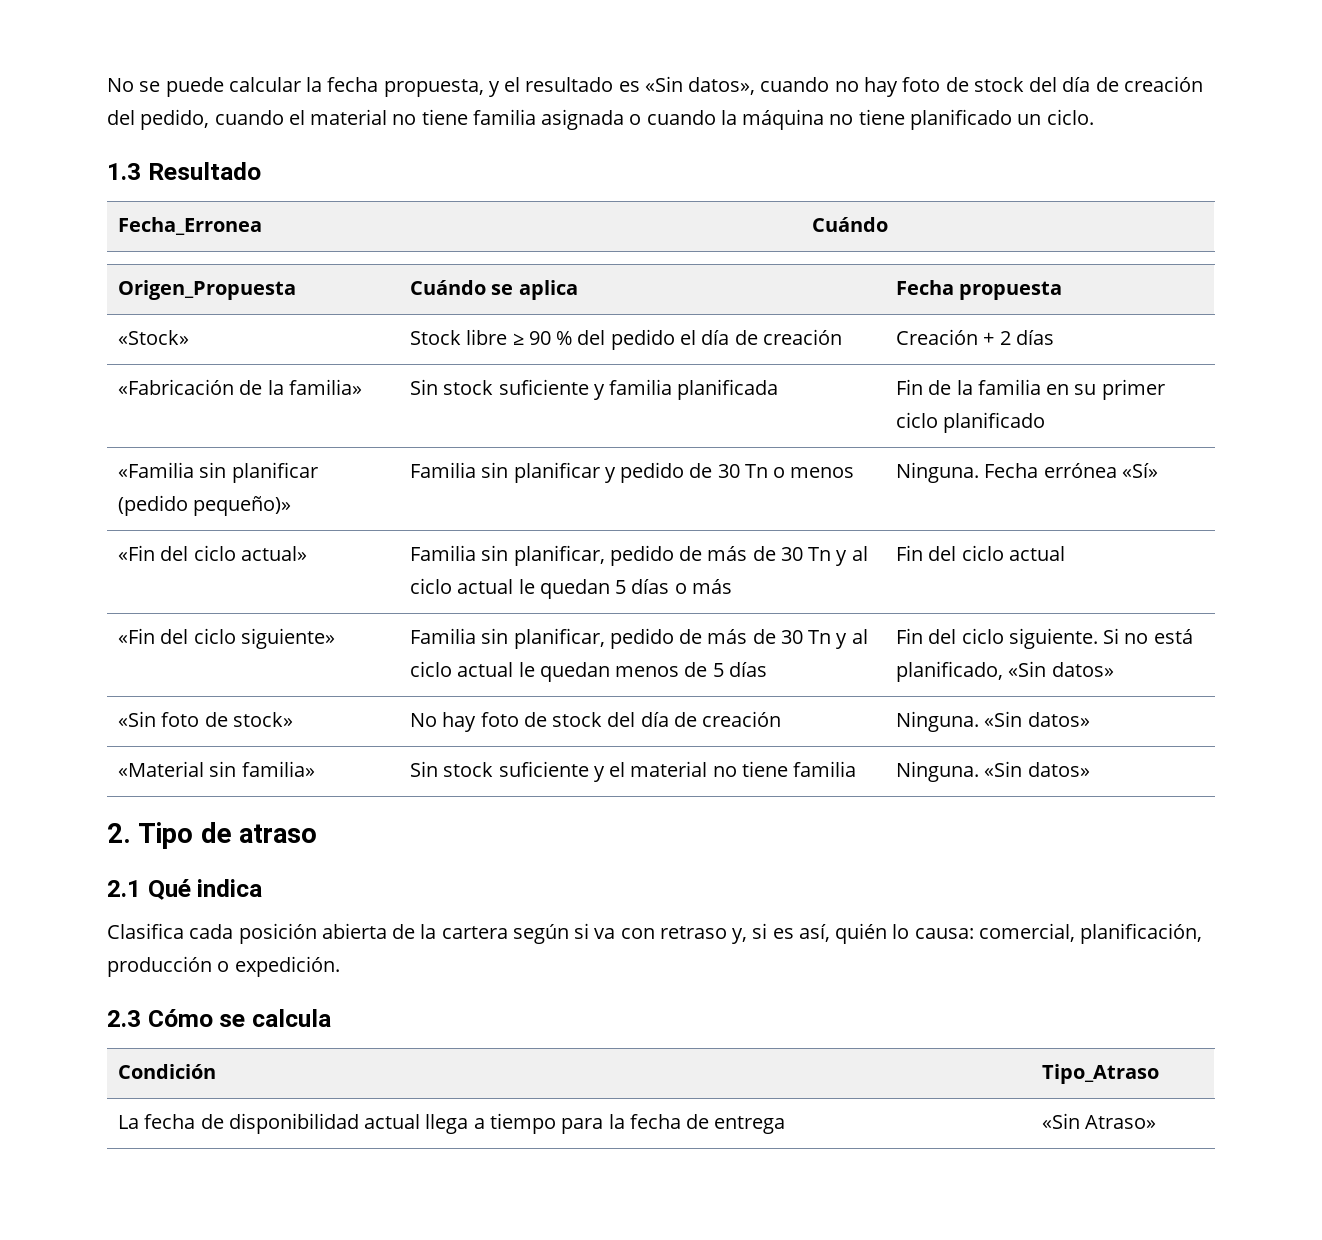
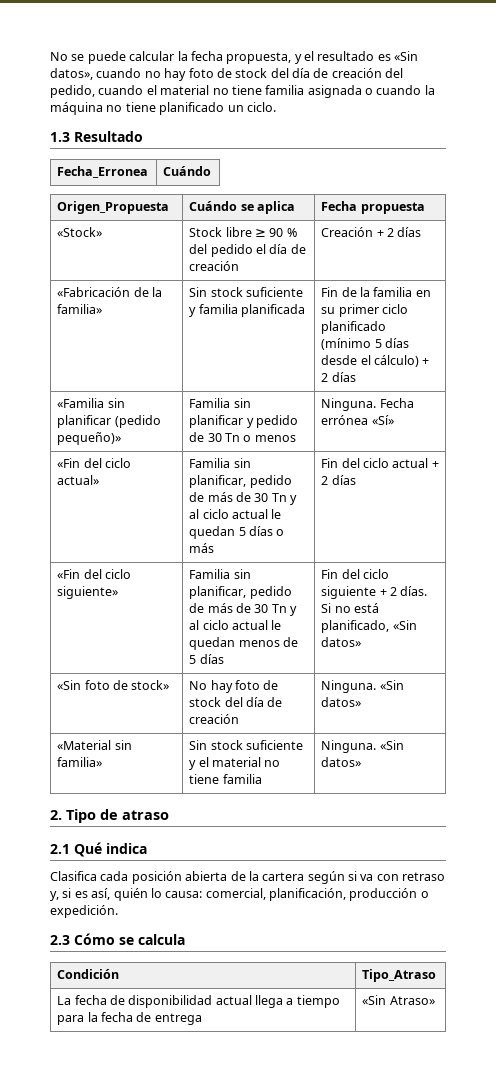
(1046, 422) none -> [321,338,409,350] [321,355,430,367] [321,372,356,382] (mínimo 5 días desde el cálculo) + 2 días
(1065, 553) none -> [431,461,439,468] [321,475,356,485] + 2 días
[1008,628,1098,649] siguiente. -> [321,586,428,599] siguiente + 2 días.

